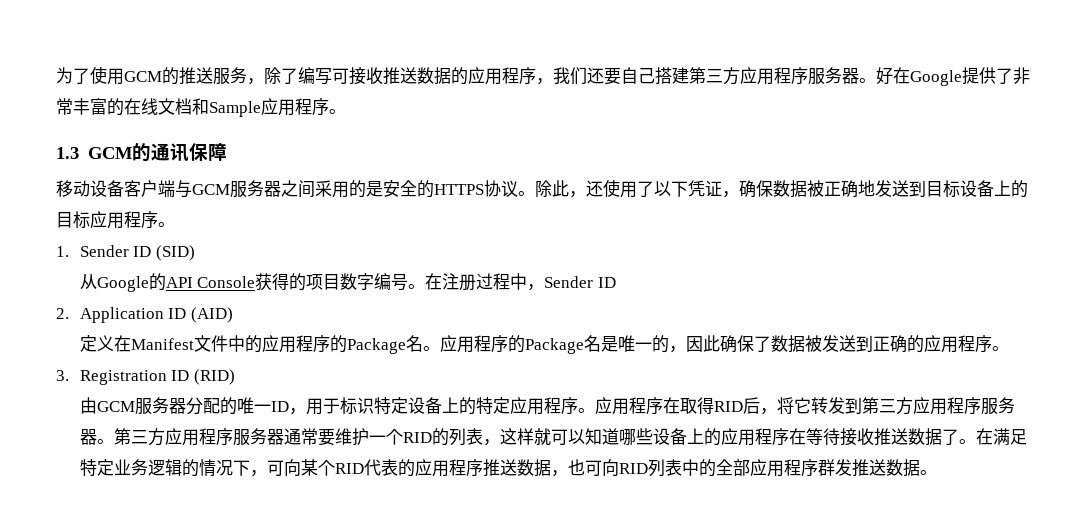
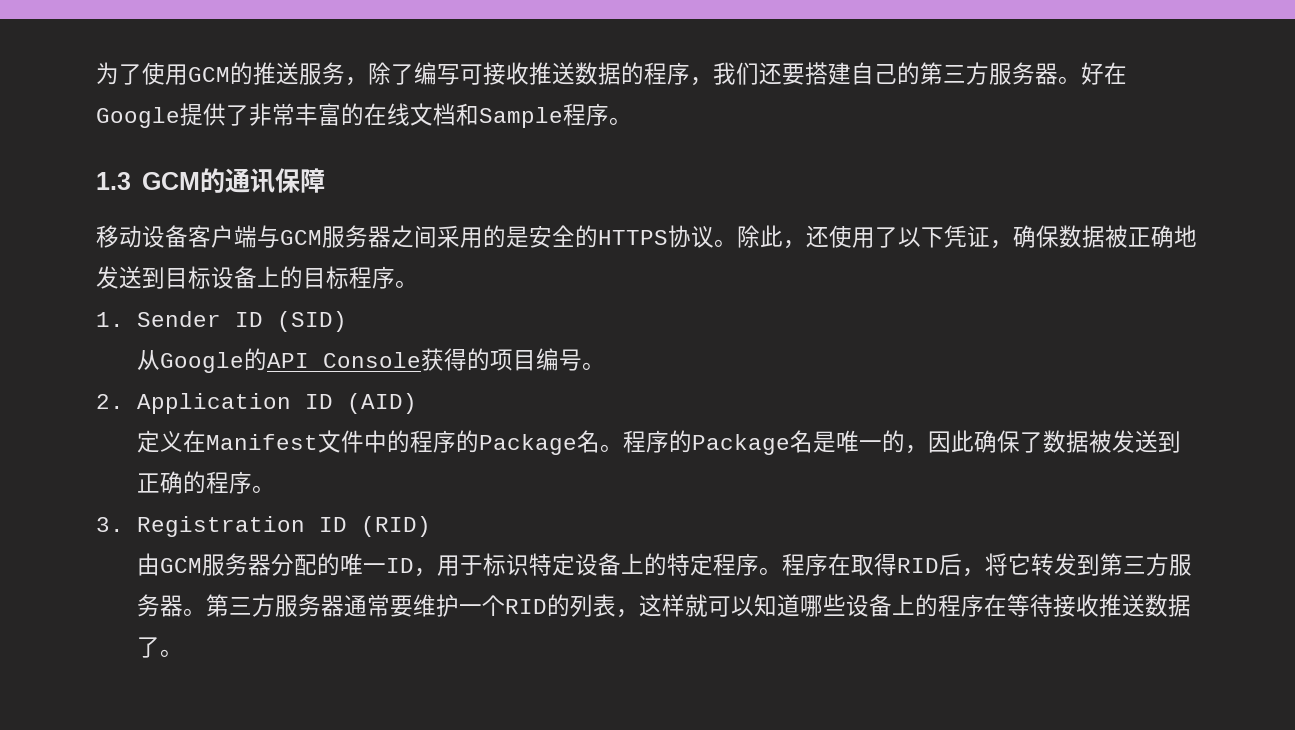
[468,67,502,85] 应用 -> (644, 73) none
[621,67,808,85] 自己搭建第三方应用程序 -> [805,62,989,85] 搭建自己的第三方
[261,98,295,116] 应用 -> (563, 117) none
[90,211,124,229] 应用 -> (349, 277) none
[340,273,375,290] 数字 -> (536, 360) none
[425,273,616,291] 在注册过程中，Sender ID -> (605, 366) none
[261,335,296,353] 应用 -> (410, 441) none
[439,335,474,353] 应用 -> (623, 448) none
[923,335,958,353] 应用 -> (206, 482) none
[509,397,629,415] 应用程序。应用 -> [712,553,782,576] 程序。
[912,397,981,415] 应用程序 -> (1169, 564) none
[164,428,233,446] 应用程序 -> (275, 605) none
[720,428,755,446] 应用 -> (938, 605) none
[975,428,1027,445] [79,459,937,477] 在满足特定业务逻辑的情况下，可向某个RID代表的应用程序推送数据，也可向RID列表中的全部应用程序群发推送数据。 -> (183, 653) none

